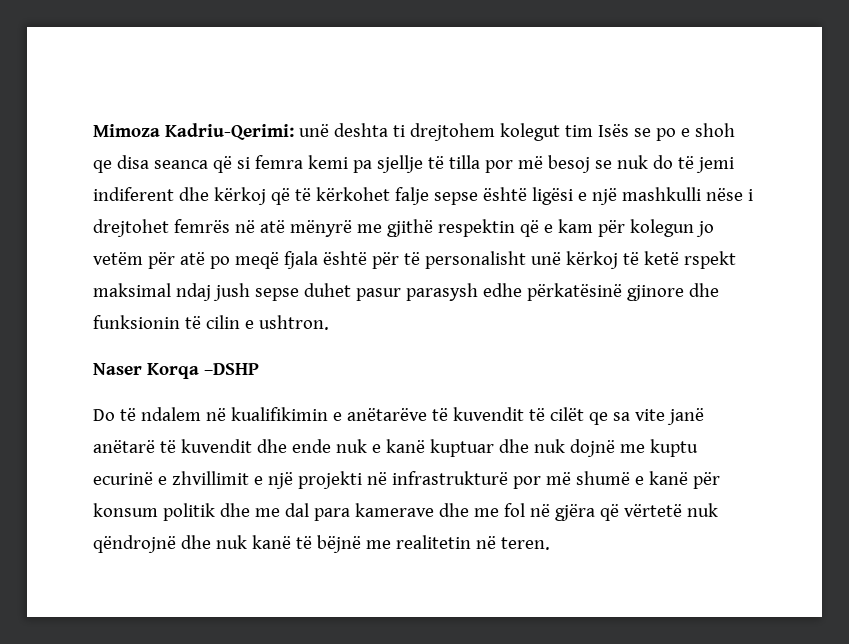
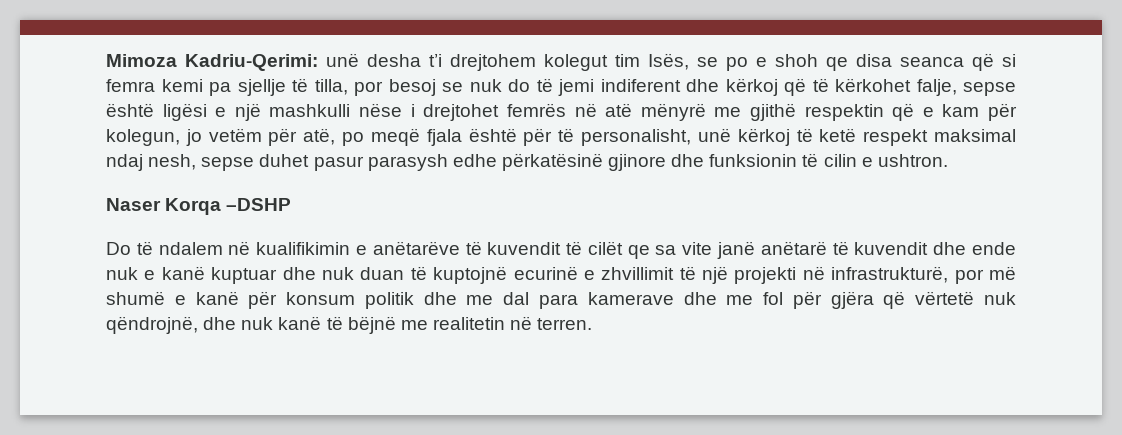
[333,123,405,137] deshta ti -> [367,54,442,67] desha t’i
[597,124,629,137] Isës -> [648,53,689,70] Isës,
[448,155,543,173] tilla por më -> [314,79,383,96] tilla, por
[394,187,429,205] falje -> [916,79,957,96] falje,
[629,219,694,237] kolegun -> [106,129,180,146] kolegun,
[179,252,205,265] atë -> [303,128,336,145] atë,
[424,251,526,269] personalisht -> [581,129,692,146] personalisht,
[683,251,736,269] rspekt -> [863,129,929,146] respekt
[212,283,250,301] jush -> [148,154,197,170] nesh,
[569,439,698,457] dojnë me kuptu -> [360,266,508,284] duan të kuptojnë
[253,476,263,485] e -> [679,266,696,280] të
[391,471,508,485] infrastrukturë -> [831,266,949,283] infrastrukturë,
[529,504,550,517] në -> [792,291,822,309] për
[93,535,176,553] qëndrojnë -> [106,316,198,334] qëndrojnë,
[500,537,550,550] teren. -> [537,318,593,330] terren.

